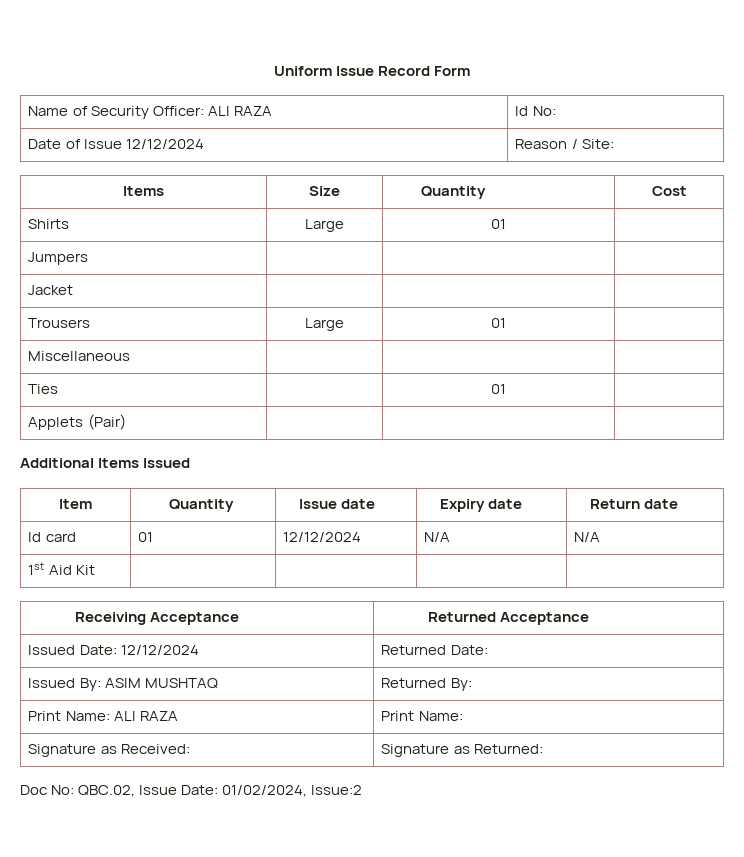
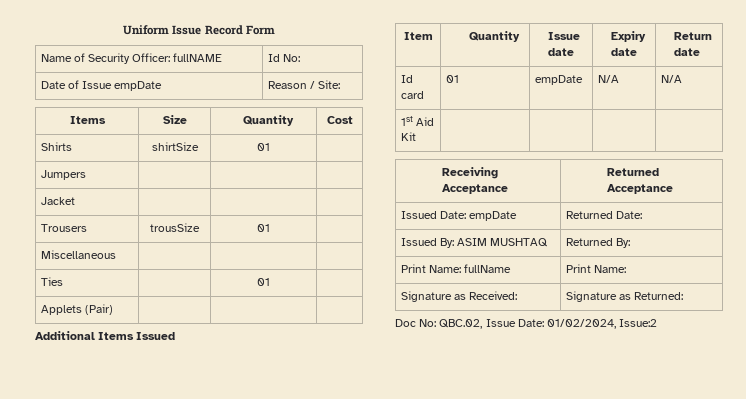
[207,106,272,116] ALI RAZA -> [173,53,223,62] fullNAME
[125,139,204,149] 12/12/2024 -> [114,81,163,91] empDate
[305,219,344,232] Large -> [151,142,199,151] shirtSize
[305,318,344,331] Large -> [150,223,200,232] trousSize
[283,532,362,542] 12/12/2024 -> [534,75,583,85] empDate
[120,645,199,655] 12/12/2024 -> [468,211,517,221] empDate
[113,711,178,721] ALI RAZA -> [463,264,511,273] fullName

